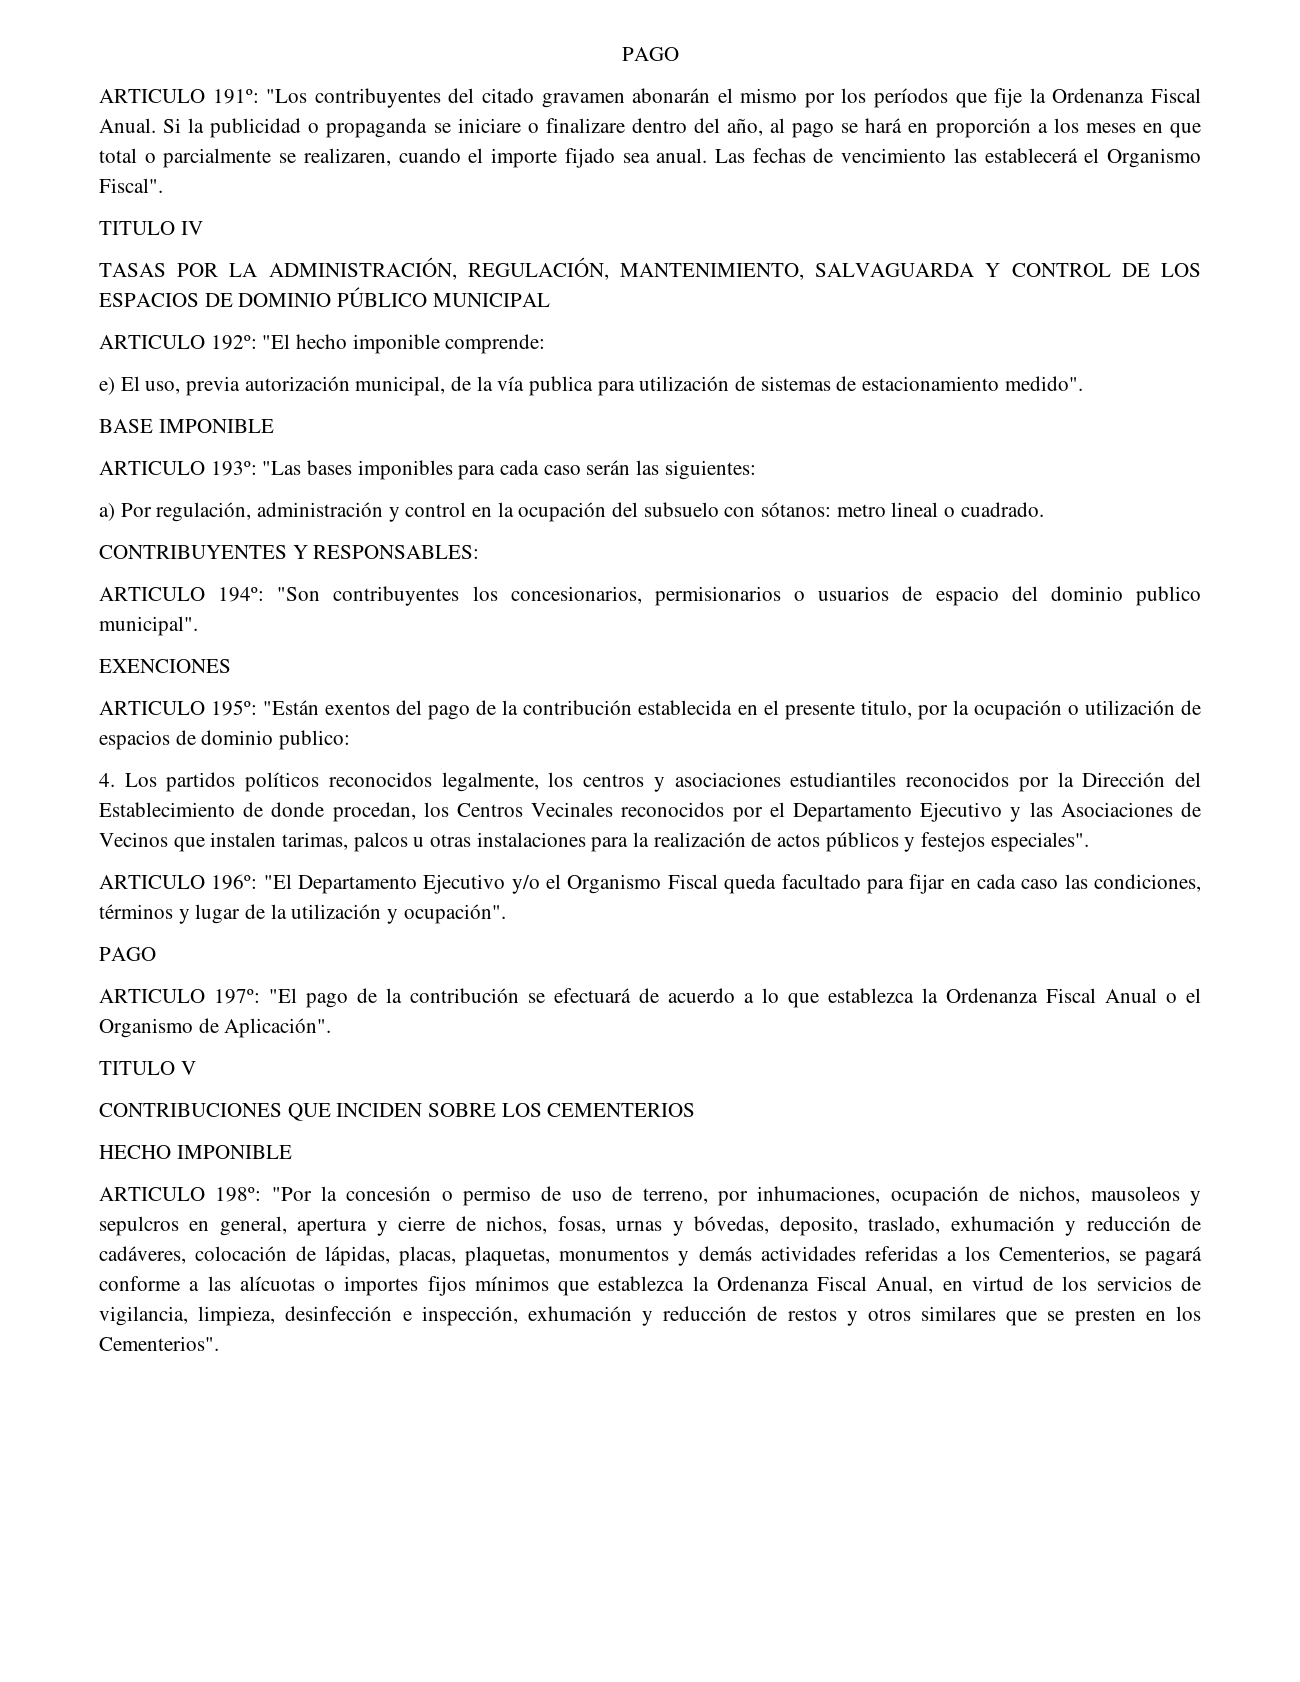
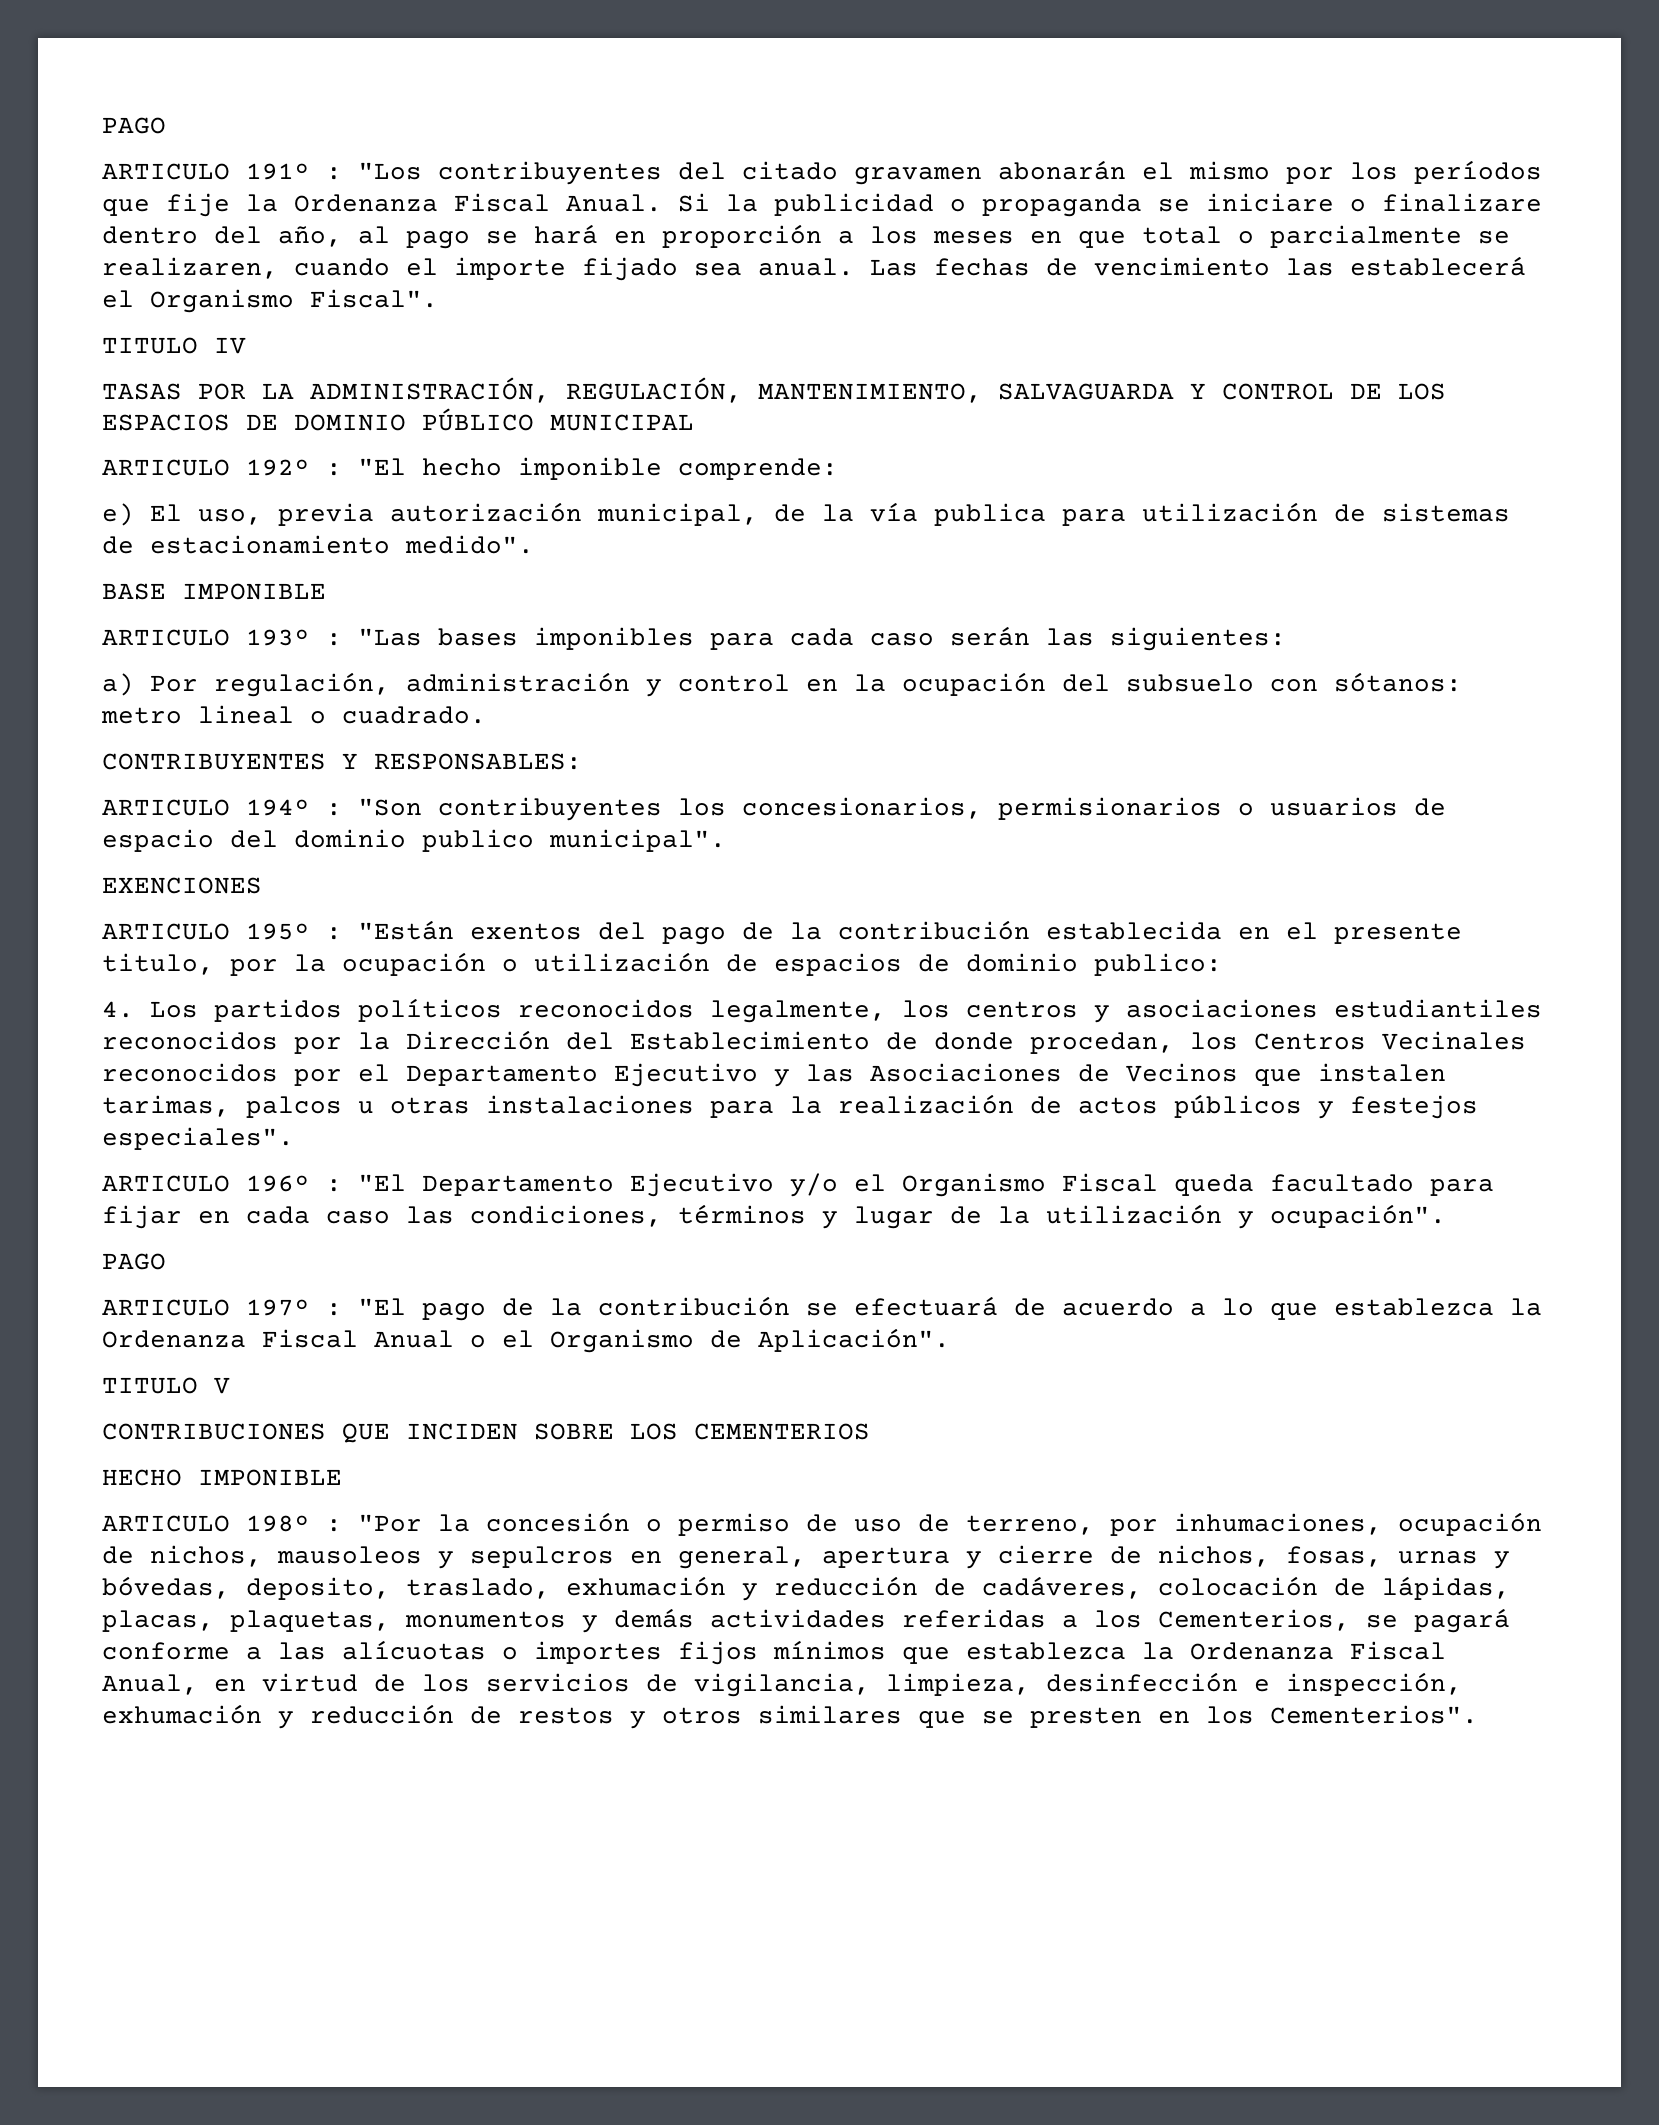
[621,47,679,61] [99,89,259,104] PAGO // ARTICULO 191º: -> [102,117,166,134] [102,163,342,180] PAGO // ARTICULO 191º :
[210,335,257,350] 192º: -> [246,459,342,476] 192º :
[210,461,257,476] 193º: -> [246,629,342,646] 193º :
[218,587,265,602] 194º: -> [246,799,342,816] 194º :
[211,700,258,716] 195º: -> [246,923,342,940] 195º :
[211,874,258,890] 196º: -> [246,1175,342,1192] 196º :
[214,989,260,1004] 197º: -> [246,1299,342,1316] 197º :
[215,1187,262,1202] 198º: -> [246,1515,342,1532] 198º :

